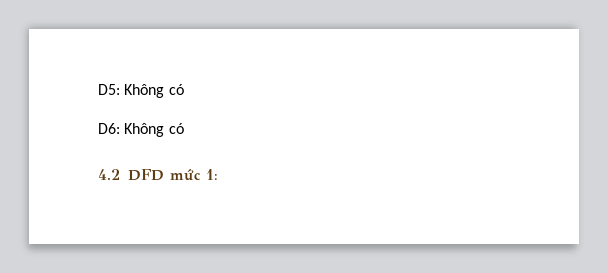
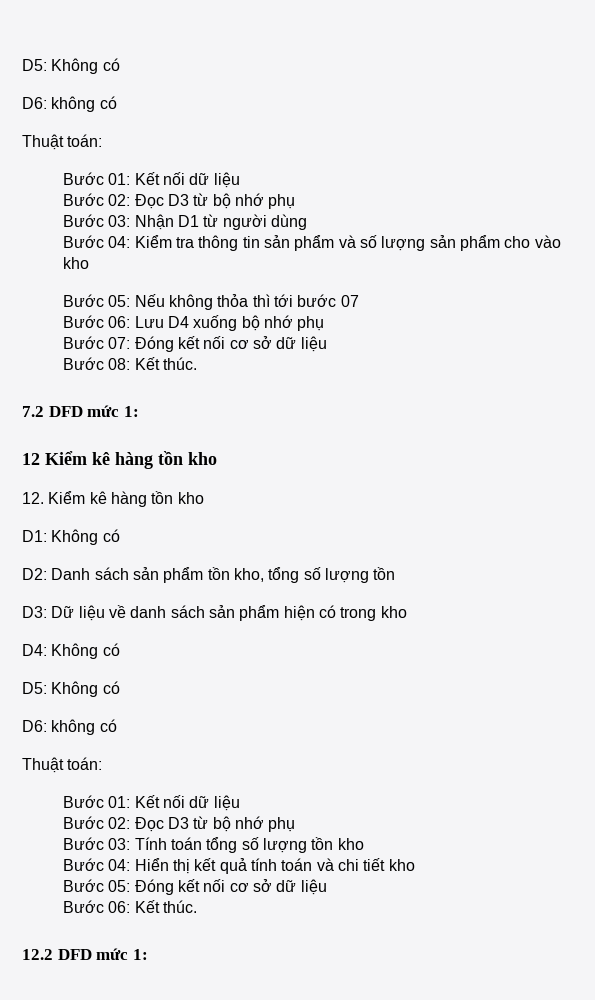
[98,84,184,98] [98,123,184,137] [98,169,120,180] D5: Không có // D6: Không có // 4.2 -> [22,58,120,74] [22,96,117,112] [22,134,103,150] [63,172,240,188] [63,193,296,209] [63,214,307,230] [63,235,561,251] [63,257,90,269] [63,294,359,310] [63,315,325,331] [63,336,327,352] [63,357,197,370] [22,405,139,417] [22,451,217,469] [22,491,204,507] [22,529,120,545] [22,567,396,583] [22,605,407,621] [22,643,120,659] [22,681,120,697] [22,719,117,735] [22,757,103,773] [63,795,240,811] [63,816,296,832] [63,837,364,853] [63,858,415,874] [63,879,327,895] [63,900,197,913] [22,949,53,960] D5: Không có // D6: không có // Thuật toán: // Bước 01: Kết nối dữ liệu // Bước 02: Đọc D3 từ bộ nhớ phụ // Bước 03: Nhận D1 từ người dùng // Bước 04: Kiểm tra thông tin sản phẩm và số lượng sản phẩm cho vào kho // Bước 05: Nếu không thỏa thì tới bước 07 // Bước 06: Lưu D4 xuống bộ nhớ phụ // Bước 07: Đóng kết nối cơ sở dữ liệu // Bước 08: Kết thúc. // 7.2 DFD mức 1: // 12 Kiểm kê hàng tồn kho // 12. Kiểm kê hàng tồn kho // D1: Không có // D2: Danh sách sản phẩm tồn kho, tổng số lượng tồn // D3: Dữ liệu về danh sách sản phẩm hiện có trong kho // D4: Không có // D5: Không có // D6: không có // Thuật toán: // Bước 01: Kết nối dữ liệu // Bước 02: Đọc D3 từ bộ nhớ phụ // Bước 03: Tính toán tổng số lượng tồn kho // Bước 04: Hiển thị kết quả tính toán và chi tiết kho // Bước 05: Đóng kết nối cơ sở dữ liệu // Bước 06: Kết thúc. // 12.2

